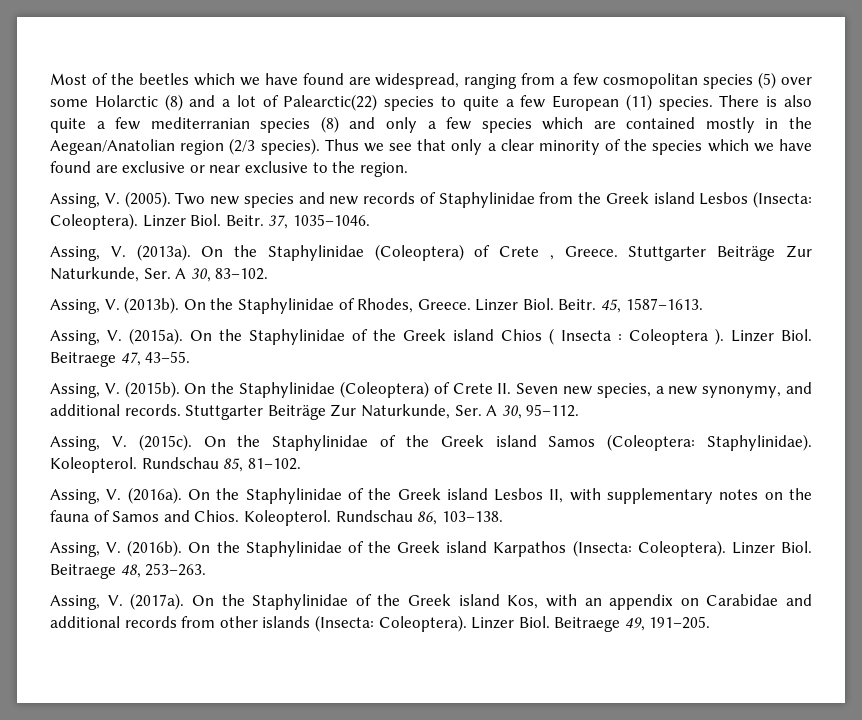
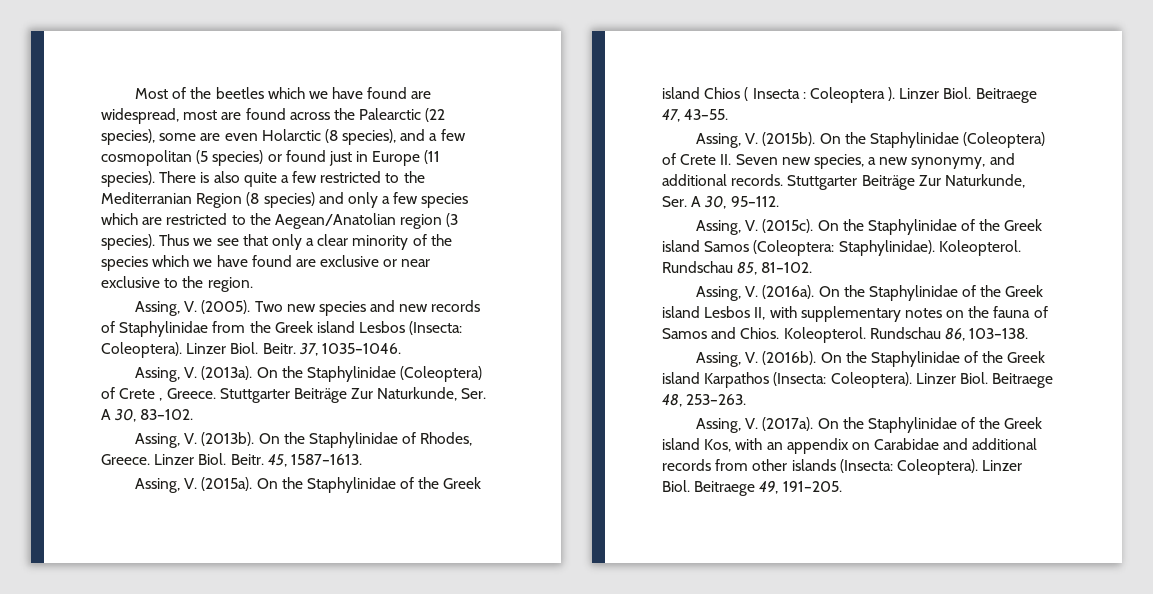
[464,72,812,89] [50,94,713,111] ranging from a few cosmopolitan species (5) over some Holarctic (8) and a lot of Palearctic(22) species to quite a few European (11) species. -> [183,108,446,122] [101,129,466,145] [101,150,441,166] [101,171,155,187] most are found across the Palearctic (22 species), some are even Holarctic (8 species), and a few cosmopolitan (5 species) or found just in Europe (11 species).
[150,116,339,133] mediterranian species (8) -> [320,171,425,183] [101,192,315,208] restricted to the Mediterranian Region (8 species)
[626,117,779,133] contained mostly in -> [166,213,246,225] restricted to
[229,138,256,155] (2/3 -> [446,213,459,227] (3

